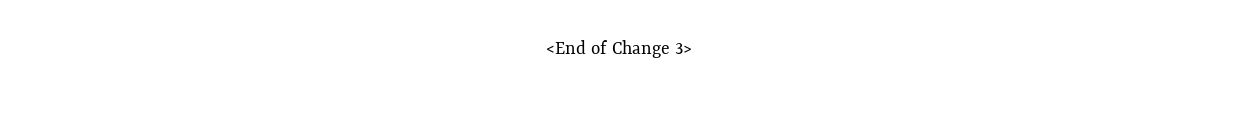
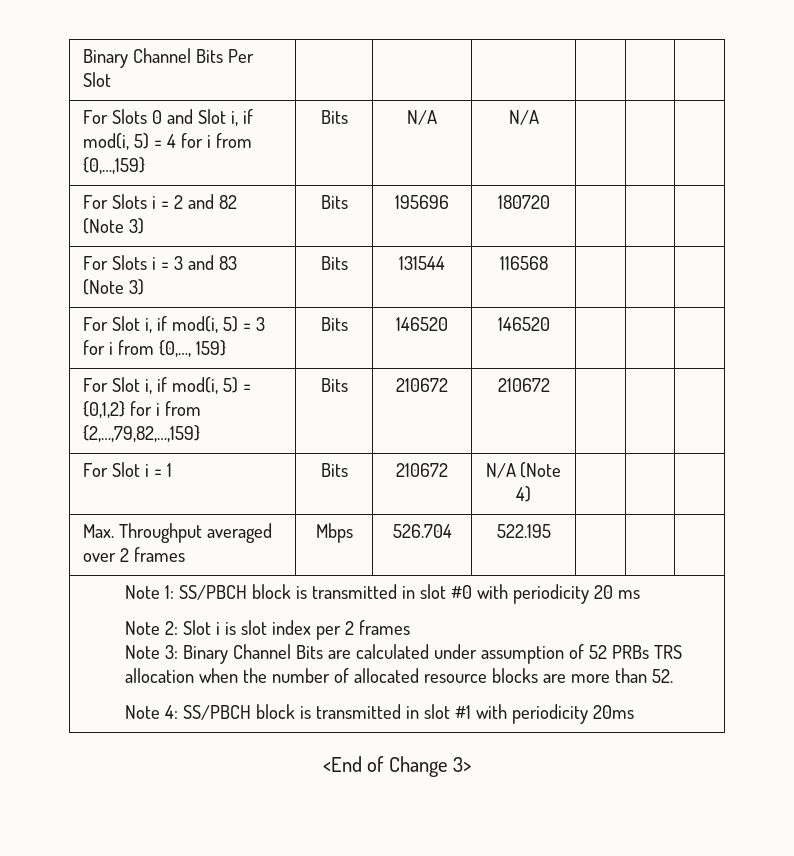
(546, 47) none -> [83,48,254,68] [83,72,112,87] [83,109,253,126] [83,133,252,150] [83,157,146,174] [320,110,348,124] [407,110,438,125] [508,110,539,125] [83,194,237,209] [83,218,145,234] [320,195,348,209] [395,195,449,209] [497,195,550,209] [83,255,237,270] [83,279,145,295] [320,256,348,270] [399,256,445,270] [499,256,548,270] [83,316,265,333] [83,340,226,357] [320,317,348,331] [396,317,448,331] [497,317,550,331] [83,377,251,394] [83,401,201,418] [83,425,201,442] [320,378,348,392] [396,378,448,392] [497,378,550,392] [83,462,172,477] [320,463,348,477] [396,463,448,477] [485,462,562,478] [516,486,531,502] [83,523,272,543] [83,547,185,562] [315,523,353,543] [392,524,452,538] [496,524,551,538] [124,584,640,604] [124,620,410,640] [124,644,682,664] [124,668,673,683] [124,704,634,724] Binary Channel Bits Per Slot | | | | | | // For Slots 0 and Slot i, if mod(i, 5) = 4 for i from {0,…,159} | Bits | N/A | N/A | | | // For Slots i = 2 and 82 (Note 3) | Bits | 195696 | 180720 | | | // For Slots i = 3 and 83 (Note 3) | Bits | 131544 | 116568 | | | // For Slot i, if mod(i, 5) = 3 for i from {0,…, 159} | Bits | 146520 | 146520 | | | // For Slot i, if mod(i, 5) = {0,1,2} for i from {2,…,79,82,…,159} | Bits | 210672 | 210672 | | | // For Slot i = 1 | Bits | 210672 | N/A (Note 4) | | | // Max. Throughput averaged over 2 frames | Mbps | 526.704 | 522.195 | | | // Note 1: SS/PBCH block is transmitted in slot #0 with periodicity 20 ms // Note 2: Slot i is slot index per 2 frames // Note 3: Binary Channel Bits are calculated under assumption of 52 PRBs TRS allocation when the number of allocated resource blocks are more than 52. // Note 4: SS/PBCH block is transmitted in slot #1 with periodicity 20ms //

